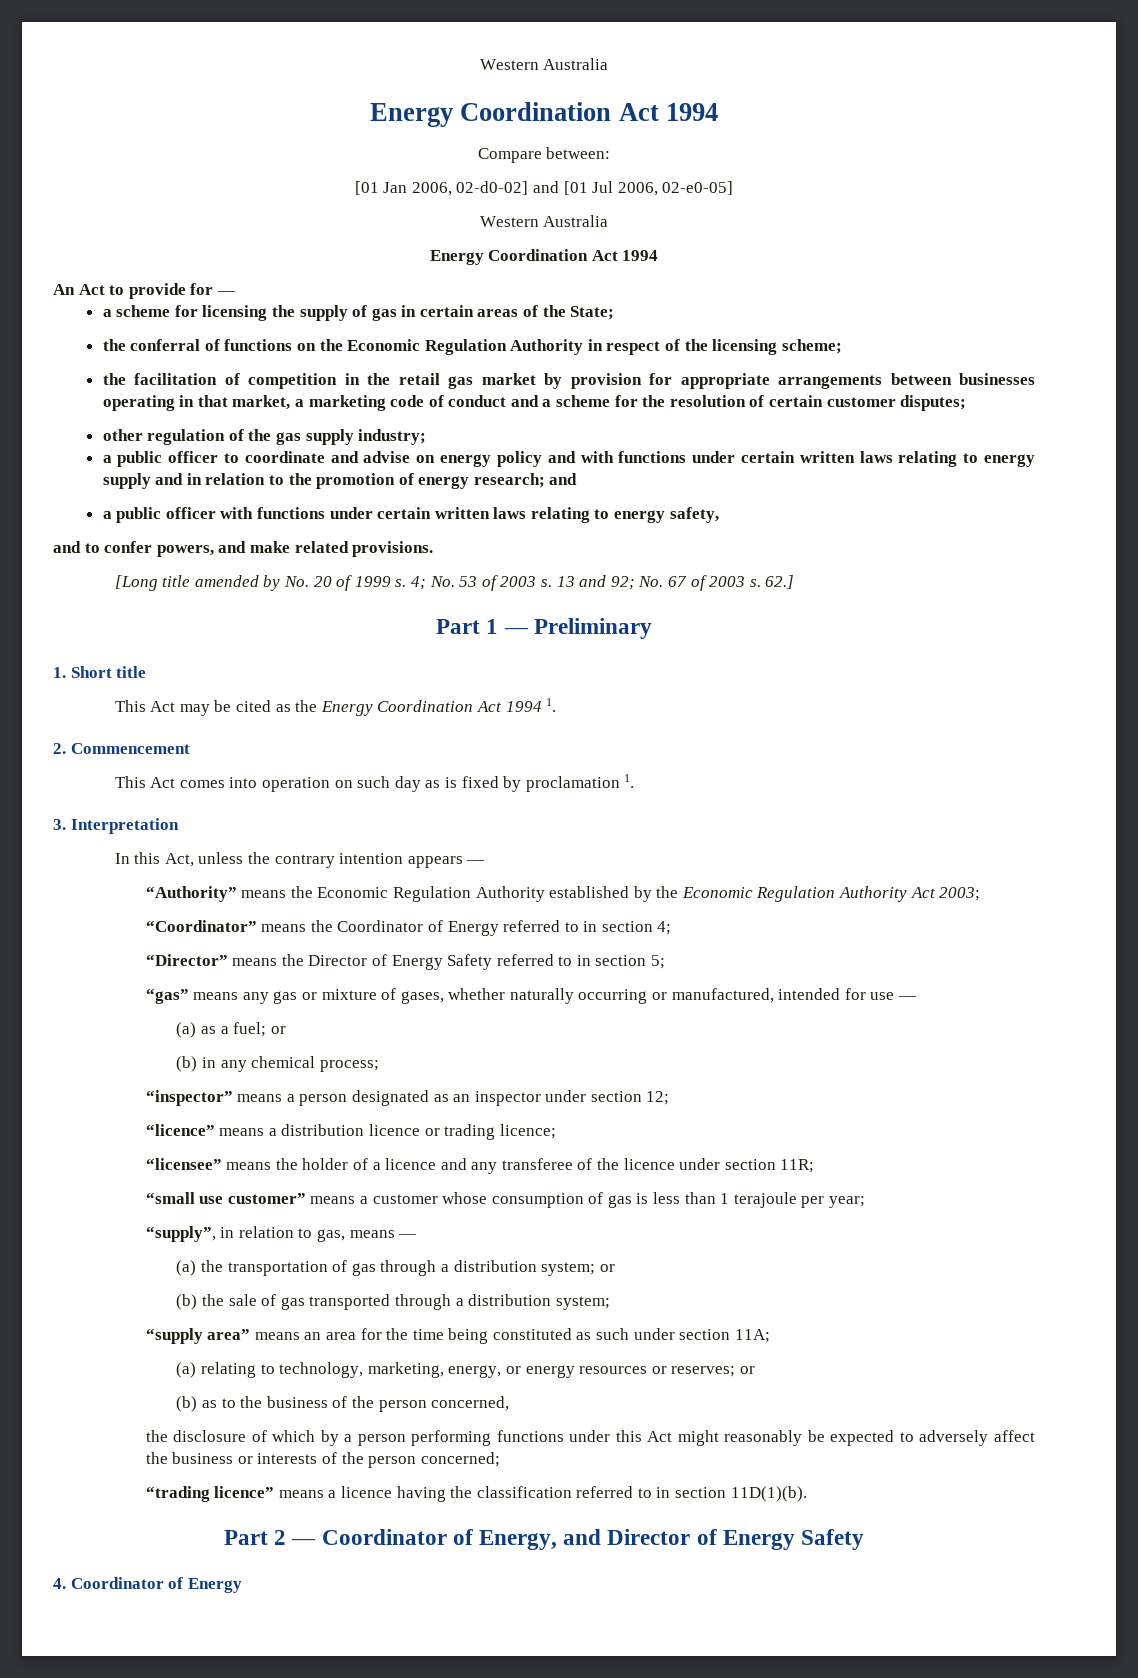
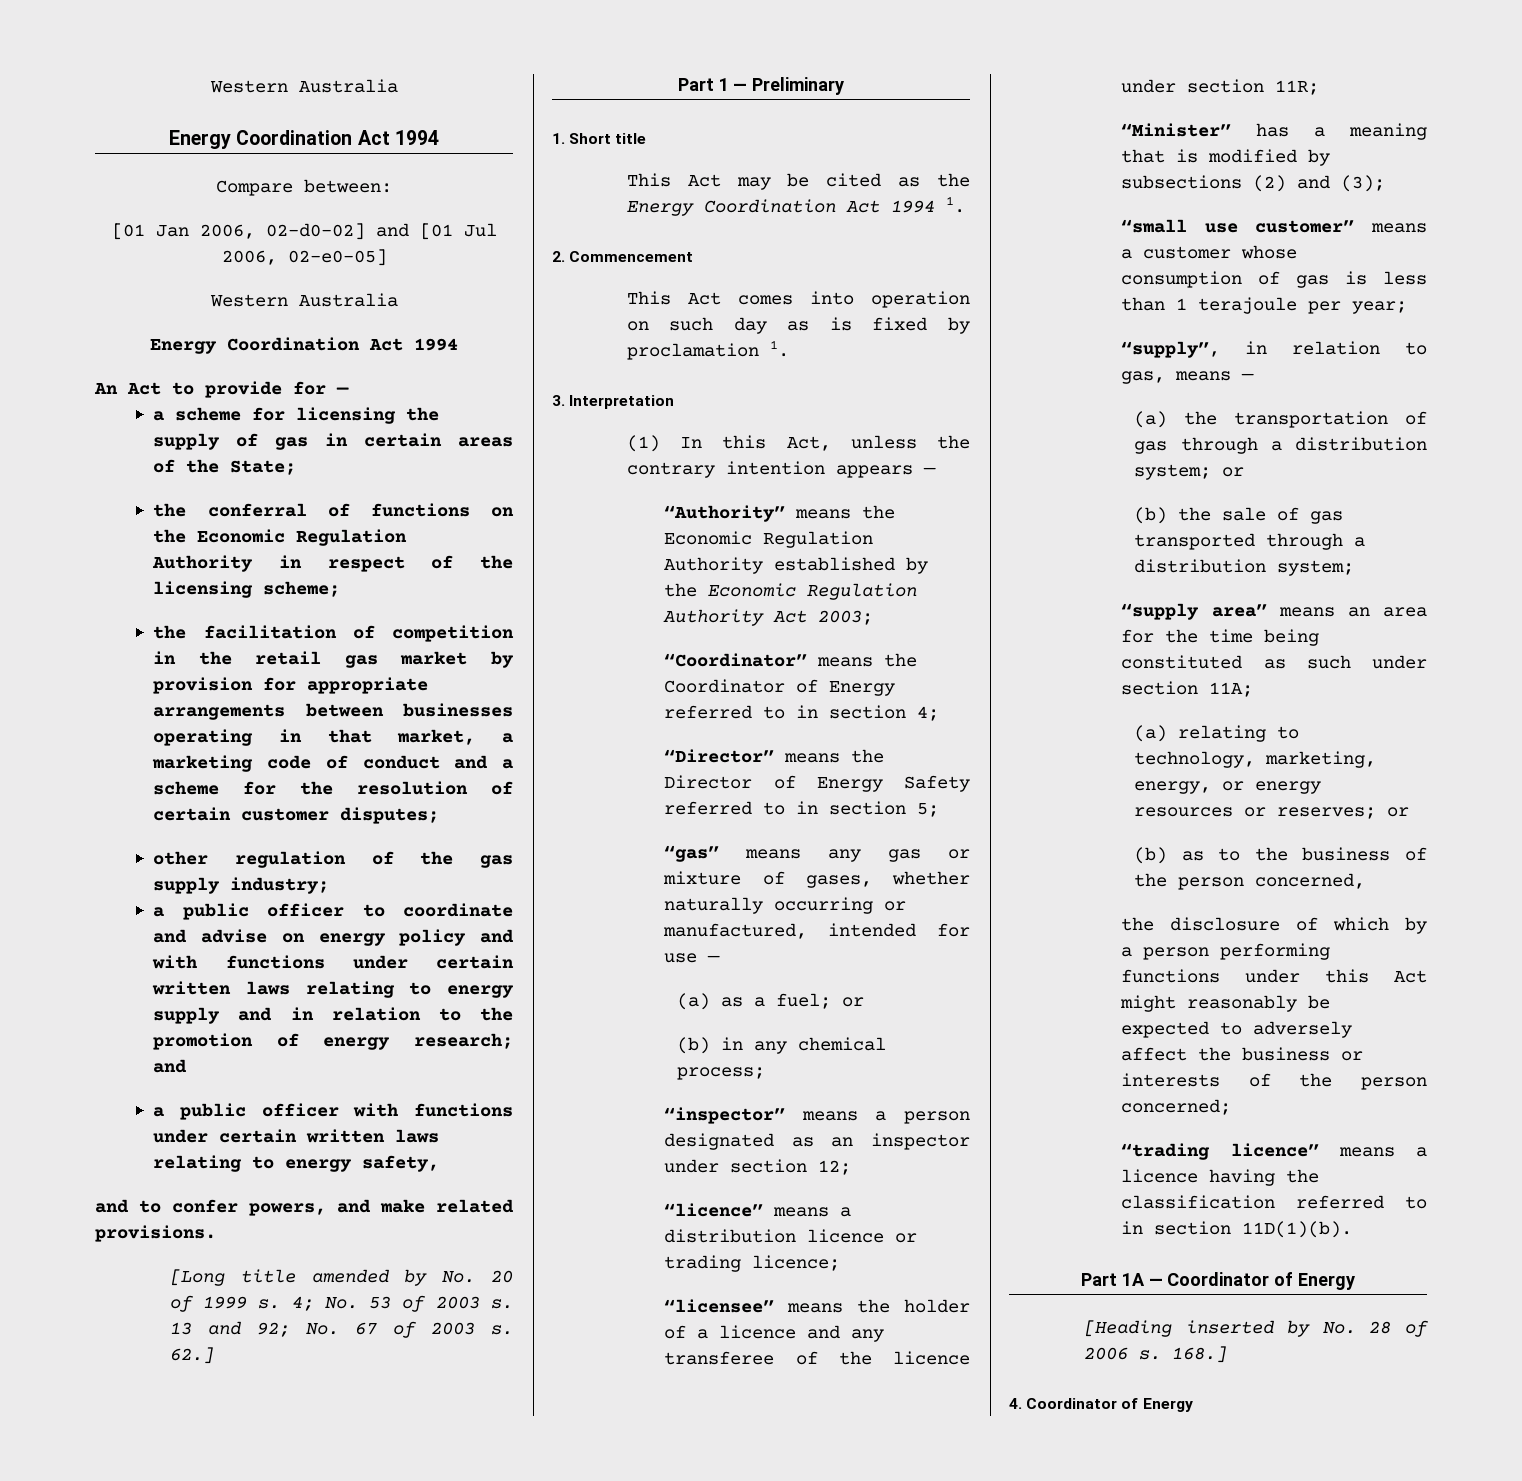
(179, 826) none -> [626,435,660,452] (1)
(815, 1166) none -> [1121,123,1427,140] [1121,149,1331,166] [1121,175,1386,192] // “Minister” has a meaning that is modified by subsections (2) and (3);
[274,1530,287,1545] 2 -> [1121,1273,1145,1286] 1A
[478,1529,865,1550] Energy, and Director of Energy Safety -> [1298,1273,1356,1290] [1083,1320,1429,1337] [1083,1346,1227,1363] Energy // [Heading inserted by No. 28 of 2006 s. 168.]

